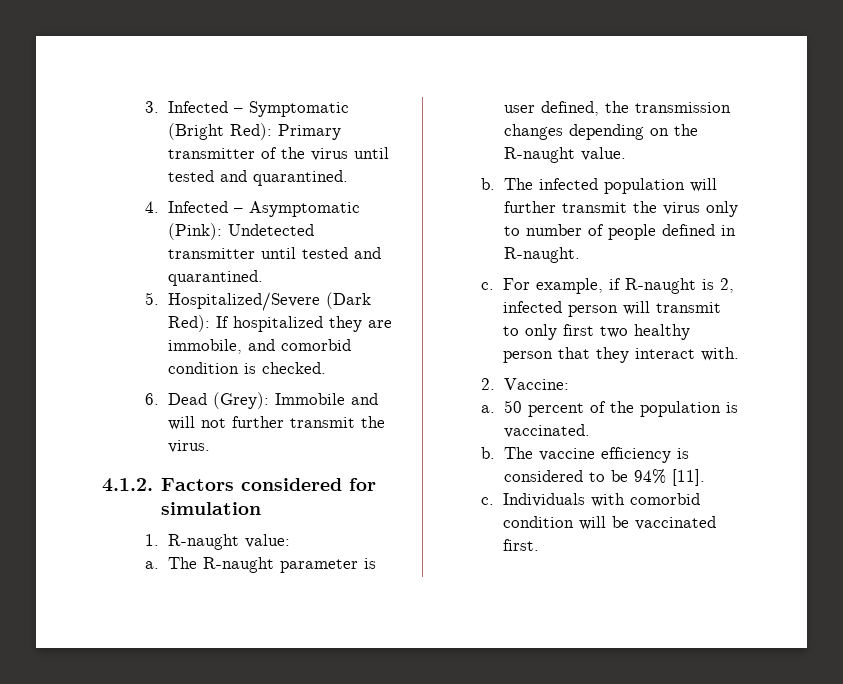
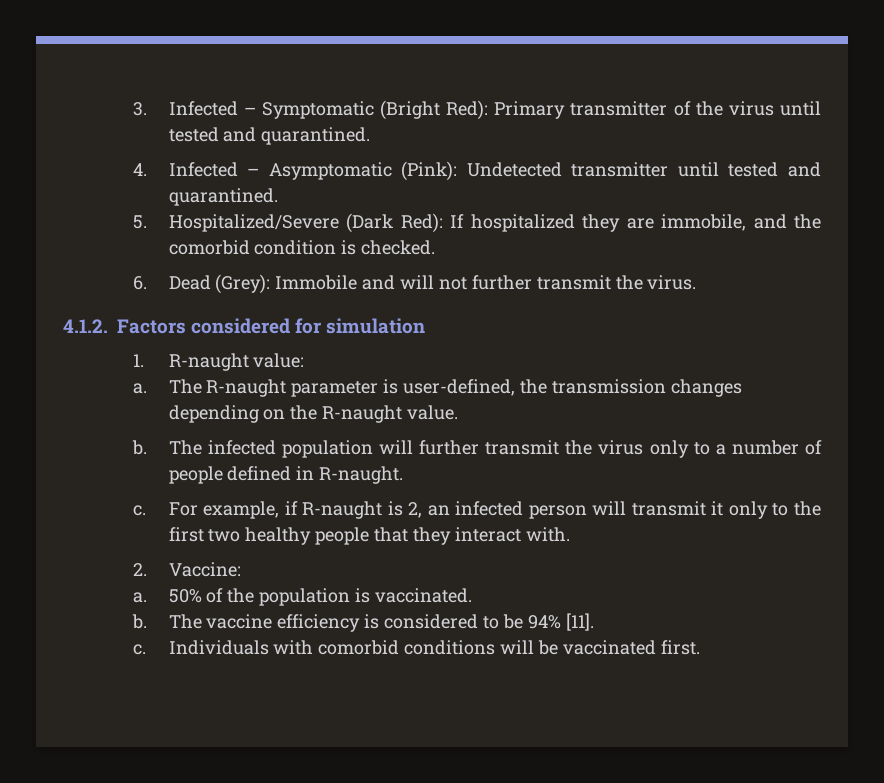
(275, 345) none -> [793,214,821,229] the
[503,101,599,116] user defined, -> [403,379,516,396] user-defined,
(520, 231) none -> [715,444,726,455] a
(734, 285) none -> [427,505,450,516] an
[502,324,557,340] to only -> [711,501,822,519] it only to the
[502,351,553,363] person -> [315,527,370,545] people
[503,400,584,417] 50 percent -> [168,589,202,603] 50%
[502,516,574,528] condition -> [404,640,496,655] conditions

